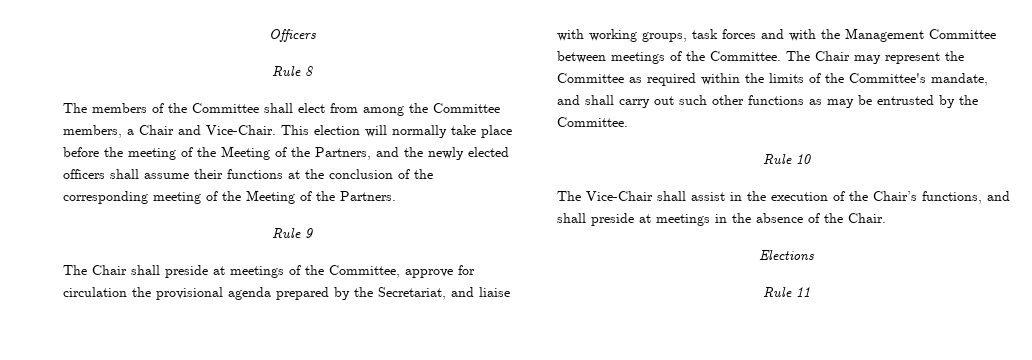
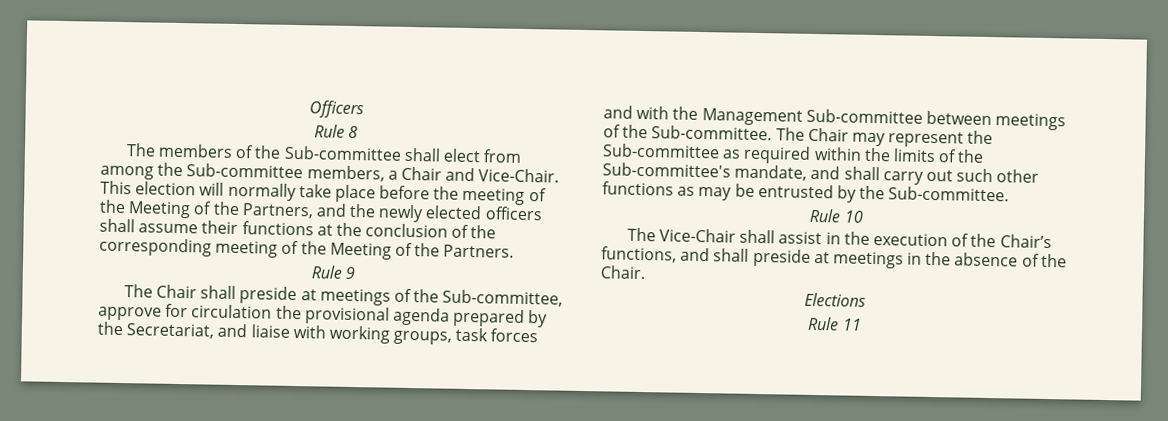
[192,103,259,113] Committee -> [283,145,402,161] Sub-committee
[433,103,500,113] Committee -> [186,163,304,179] Sub-committee
[329,265,400,278] Committee, -> [442,289,564,307] Sub-committee,
[929,29,996,39] Committee -> [805,108,923,124] Sub-committee
[710,51,781,61] Committee. -> [651,125,773,141] Sub-committee.
[557,73,624,83] Committee -> [602,143,720,159] Sub-committee
[849,73,926,83] Committee's -> [602,162,731,178] Sub-committee's
[557,117,628,127] Committee. -> [888,186,1010,202] Sub-committee.

